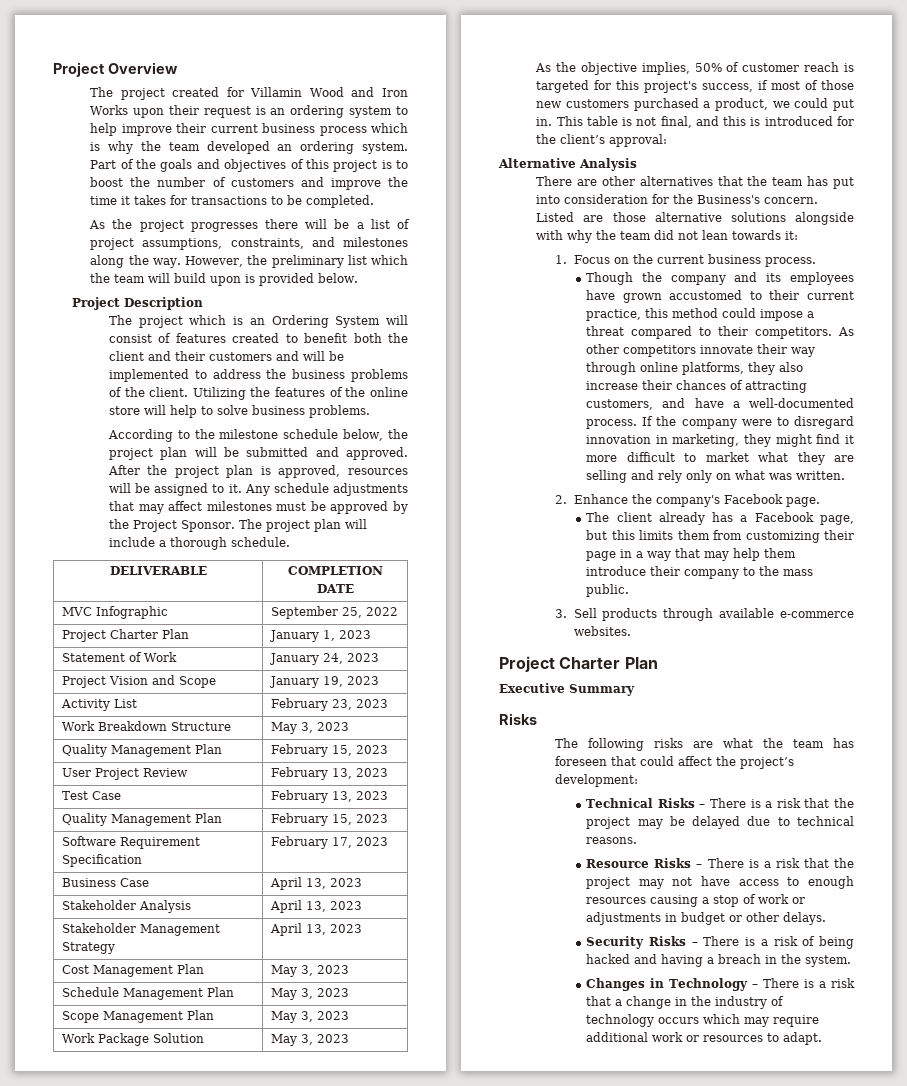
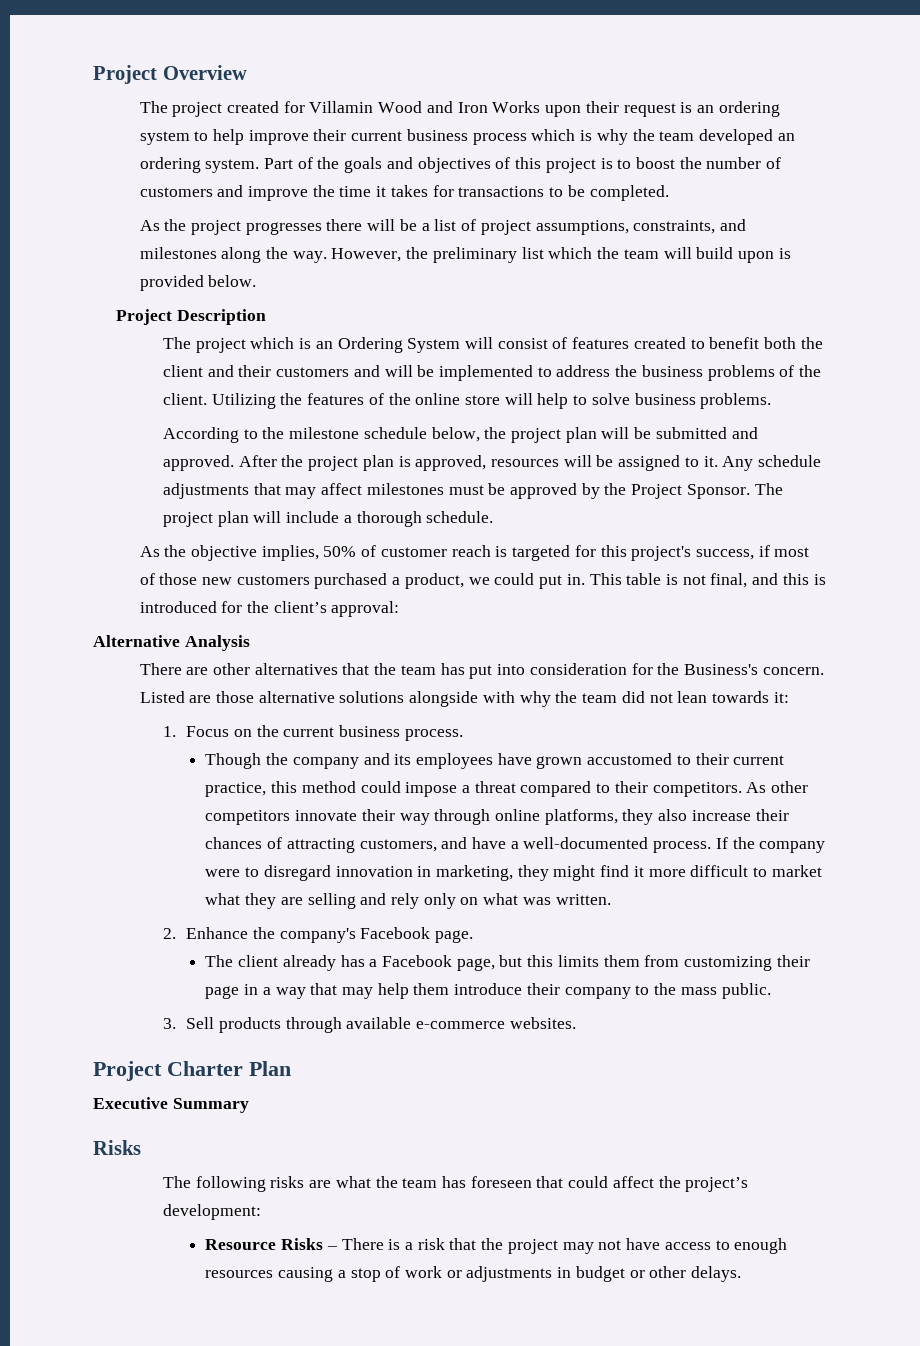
[109,566,207,575] [287,566,383,575] [316,584,354,593] [61,606,168,619] [270,606,398,619] [61,629,189,642] [268,630,371,642] [61,652,177,662] [268,653,379,665] [61,675,216,688] [268,676,379,688] [60,699,137,711] [270,698,388,711] [61,721,231,731] [270,722,349,734] [61,744,222,757] [270,744,388,757] [61,768,188,780] [270,767,388,780] [61,791,121,800] [270,790,388,803] [61,813,222,826] [270,813,388,826] [61,836,200,849] [61,854,142,867] [270,836,388,849] [61,878,149,887] [269,877,362,890] [61,900,191,913] [269,900,362,913] [61,923,220,936] [61,942,115,954] [269,923,362,936] [61,964,204,977] [270,965,349,977] [61,987,234,1000] [270,988,349,1000] [61,1010,214,1023] [270,1011,349,1023] [61,1033,204,1046] [270,1034,349,1046] // DELIVERABLE | COMPLETION DATE // MVC Infographic | September 25, 2022 // Project Charter Plan | January 1, 2023 // Statement of Work | January 24, 2023 // Project Vision and Scope | January 19, 2023 // Activity List | February 23, 2023 // Work Breakdown Structure | May 3, 2023 // Quality Management Plan | February 15, 2023 // User Project Review | February 13, 2023 // Test Case | February 13, 2023 // Quality Management Plan | February 15, 2023 // Software Requirement Specification | February 17, 2023 // Business Case | April 13, 2023 // Stakeholder Analysis | April 13, 2023 // Stakeholder Management Strategy | April 13, 2023 // Cost Management Plan | May 3, 2023 // Schedule Management Plan | May 3, 2023 // Scope Management Plan | May 3, 2023 // Work Package Solution | May 3, 2023 -> (494, 517) none
[586,798,854,808] [586,816,854,829] [586,837,638,844] // Technical Risks – There is a risk that the project may be delayed due to technical reasons. -> (261, 1212) none
[586,936,854,949] [586,954,852,967] [586,978,855,991] [586,996,785,1009] [586,1014,820,1027] [586,1032,823,1045] // Security Risks – There is a risk of being hacked and having a breach in the system. // Changes in Technology – There is a risk that a change in the industry of technology occurs which may require additional work or resources to adapt. -> (742, 1274) none

